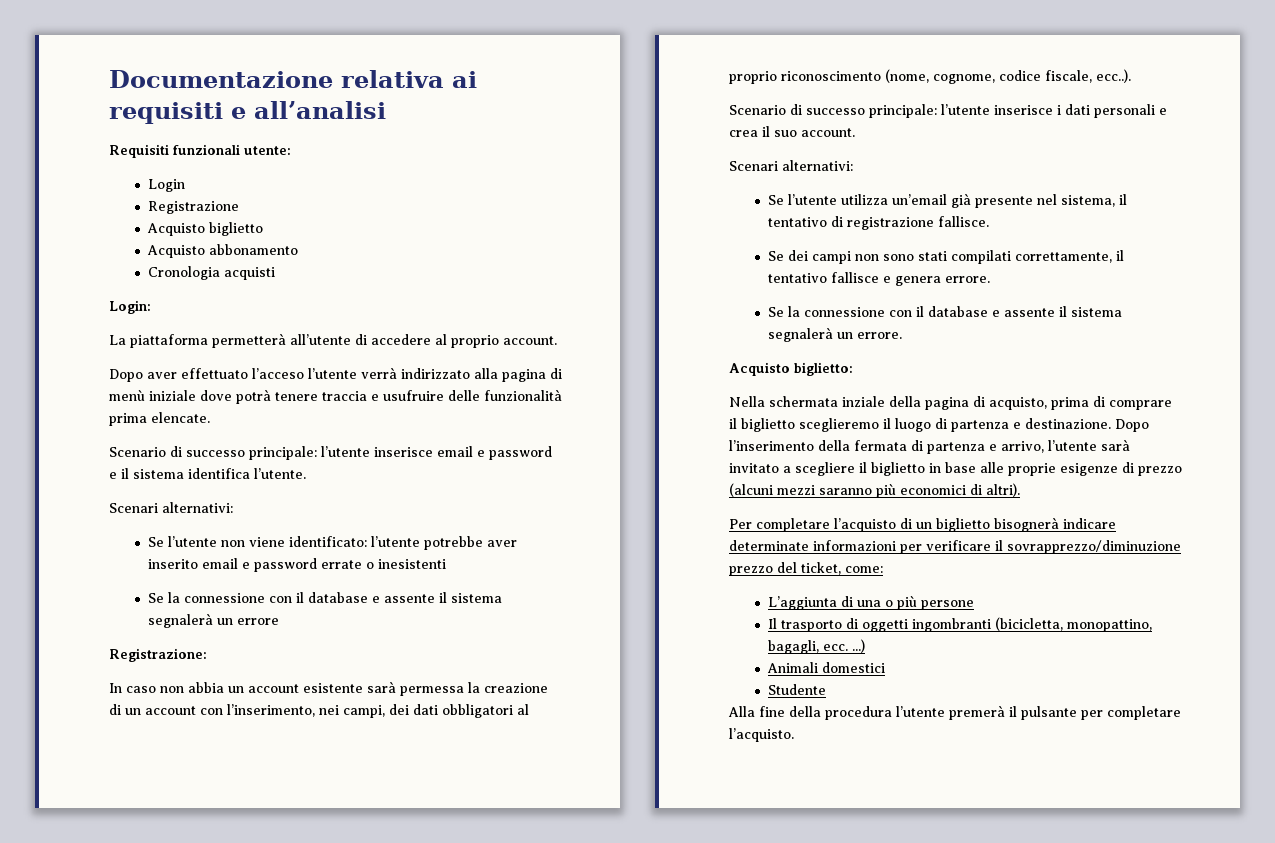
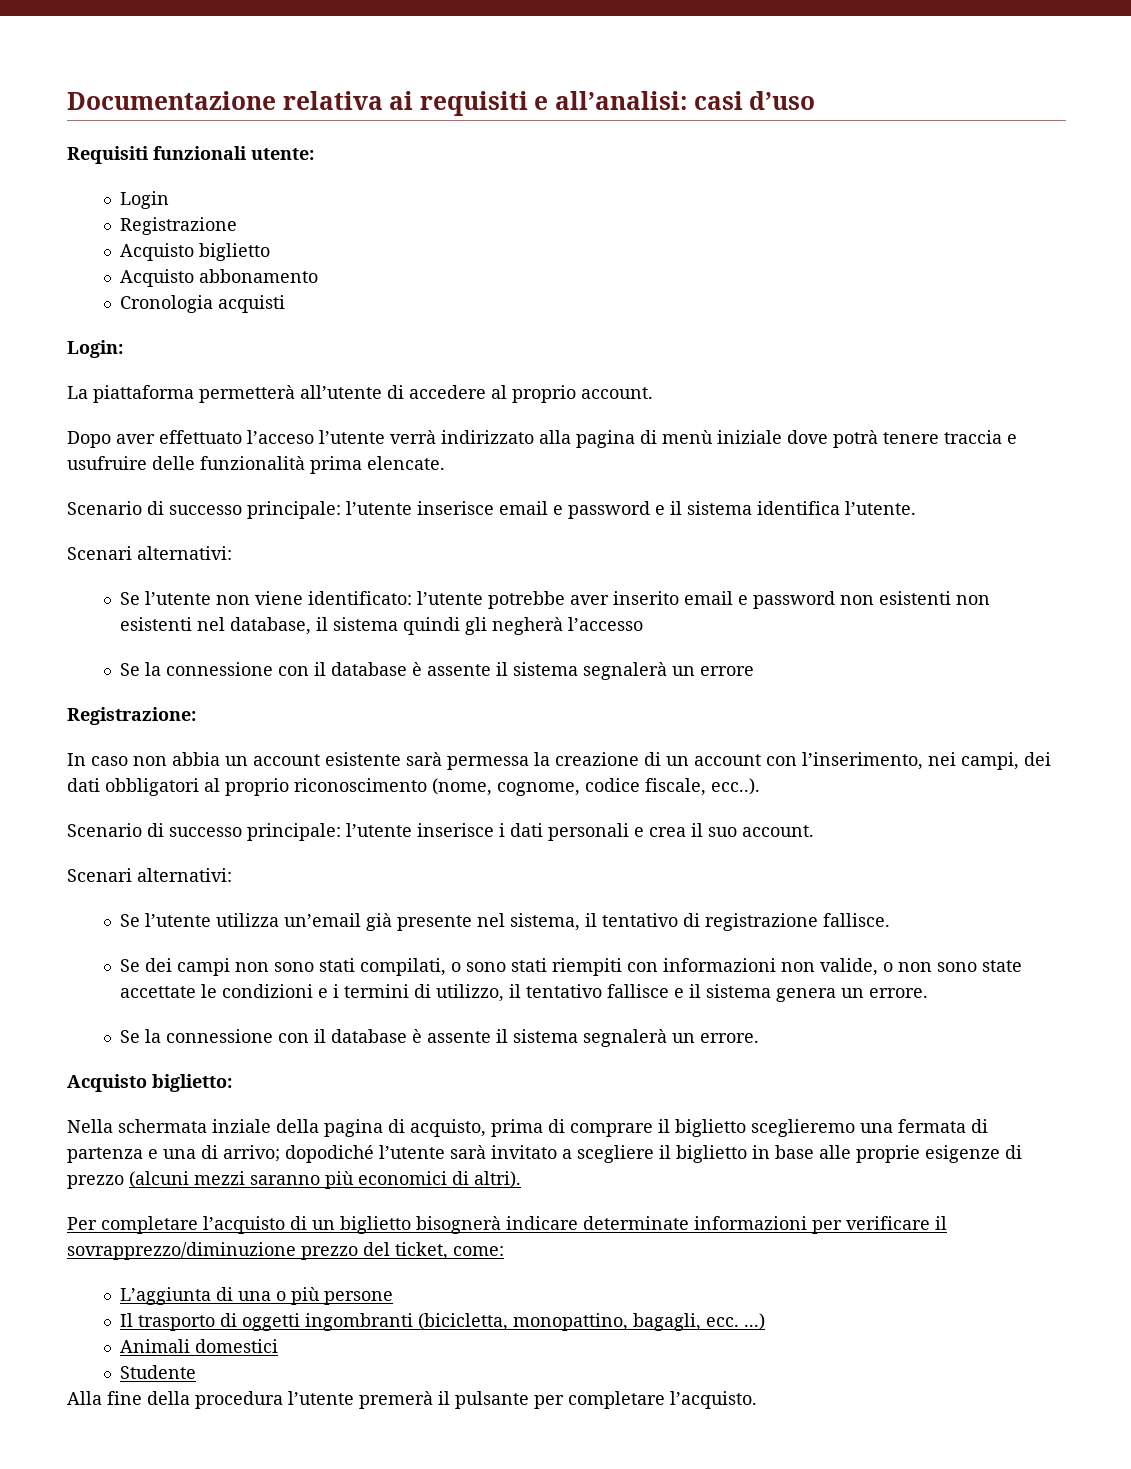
[254,101,386,119] all’analisi -> [555,91,816,110] all’analisi: casi d’uso
[320,559,446,569] [147,592,380,603] errate o inesistenti // Se la connessione con il database e -> [840,591,991,605] [120,617,644,635] [120,662,423,676] non esistenti non esistenti nel database, il sistema quindi gli negherà l’accesso // Se la connessione con il database è
[950,250,1124,264] [767,272,941,286] compilati correttamente, il tentativo fallisce e genera -> [360,958,1023,976] [120,984,865,1002] compilati, o sono stati riempiti con informazioni non valide, o non sono state accettate le condizioni e i termini di utilizzo, il tentativo fallisce e il sistema genera un
[991,310,1000,317] e -> [412,1029,423,1043] è
[883,418,1149,432] [729,440,1044,454] il luogo di partenza e destinazione. Dopo l’inserimento della fermata di partenza e arrivo, -> [860,1119,988,1133] [67,1145,374,1163] una fermata di partenza e una di arrivo; dopodiché

